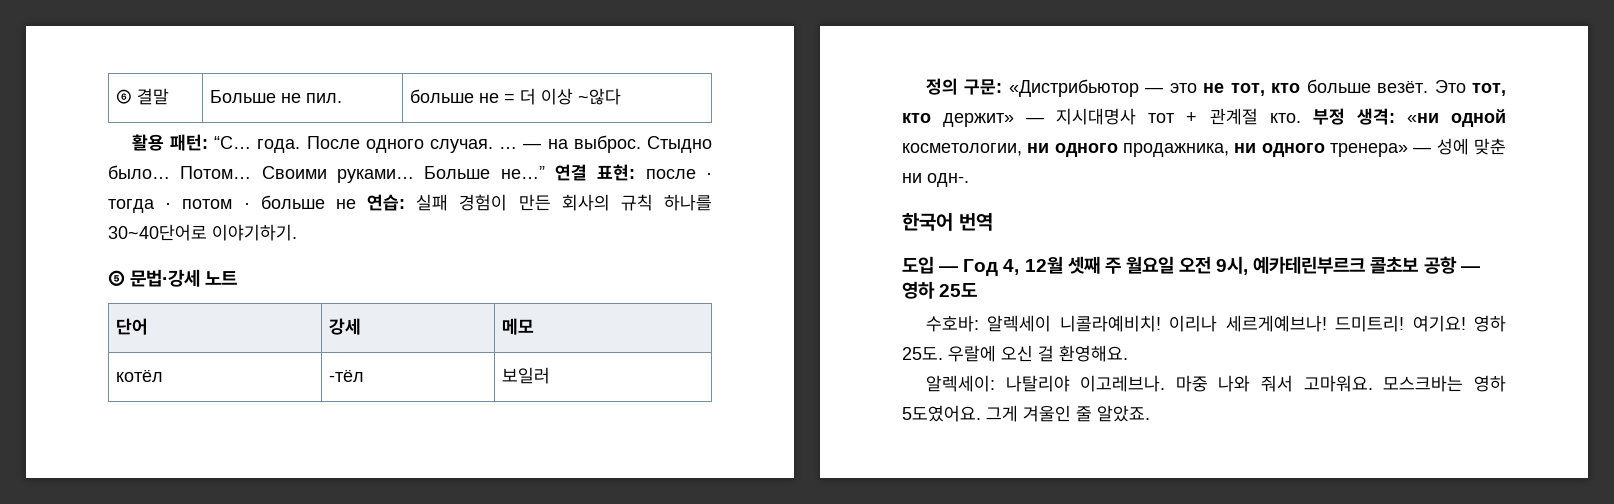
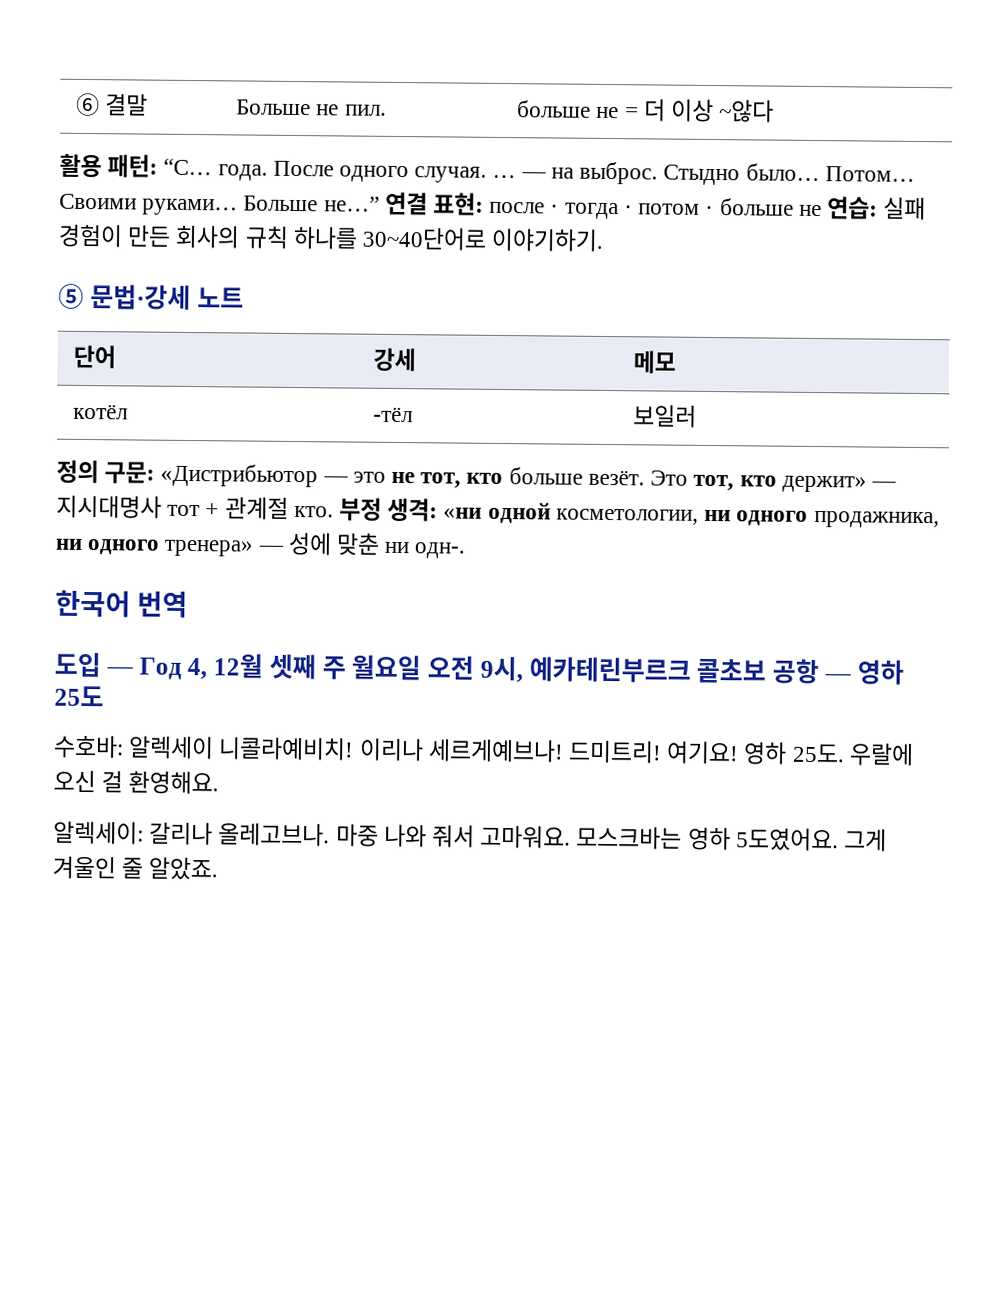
[1005,375,1166,392] 나탈리야 이고레브나. -> [149,821,331,847] 갈리나 올레고브나.

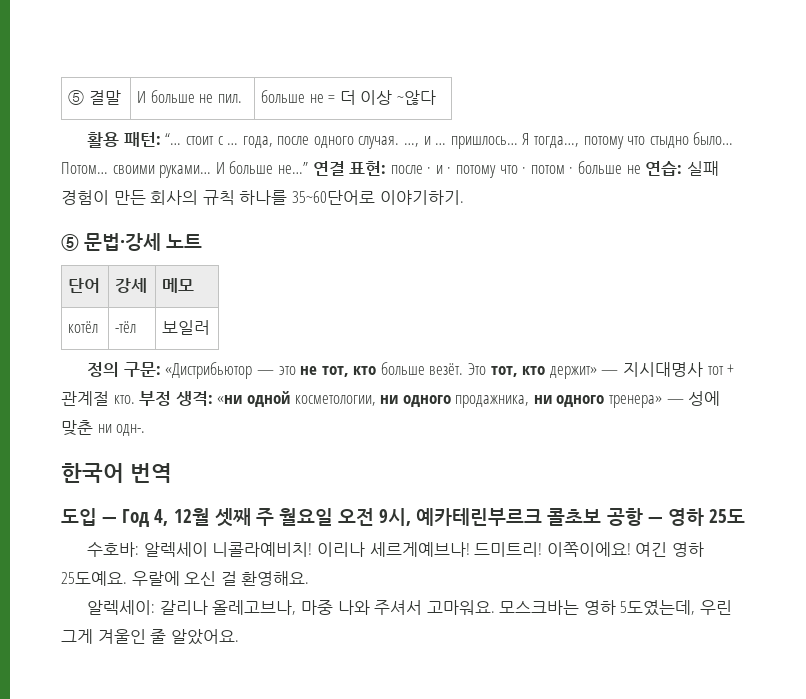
[76,92,101,117] ⑥ -> [68,90,85,105] ⑤
[236,99,312,116] Больше -> [137,90,195,103] И больше
[163,158,915,186] [59,193,319,216] “С… года. После одного случая. … — на выброс. Стыдно было… Потом… Своими руками… Больше -> [165,132,734,149] [61,161,274,178] “… стоит с … года, после одного случая. …, и … пришлось… Я тогда…, потому что стыдно было… Потом… своими руками… И больше
[564,202,619,220] тогда -> [435,165,518,178] и · потому что
[362,226,488,251] 30~40단어로 -> [291,190,375,205] 35~60단어로
[666,740,845,765] 여기요! 영하 25도. -> [546,542,704,557] [61,571,127,586] 이쪽이에요! 여긴 영하 25도예요.
[218,822,331,847] 올레고브나. -> [212,600,297,615] 올레고브나,
[432,824,476,848] 줘서 -> [374,600,423,615] 주셔서
[735,827,839,852] 5도였어요. -> [620,600,733,616] 5도였는데, 우린
[148,856,219,881] 알았죠. -> [170,629,239,645] 알았어요.

